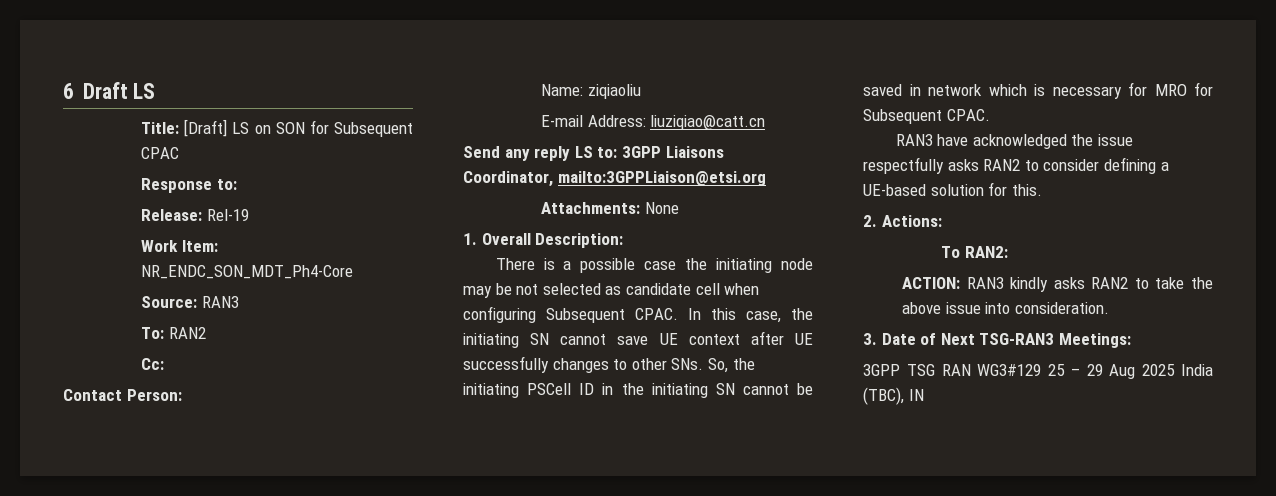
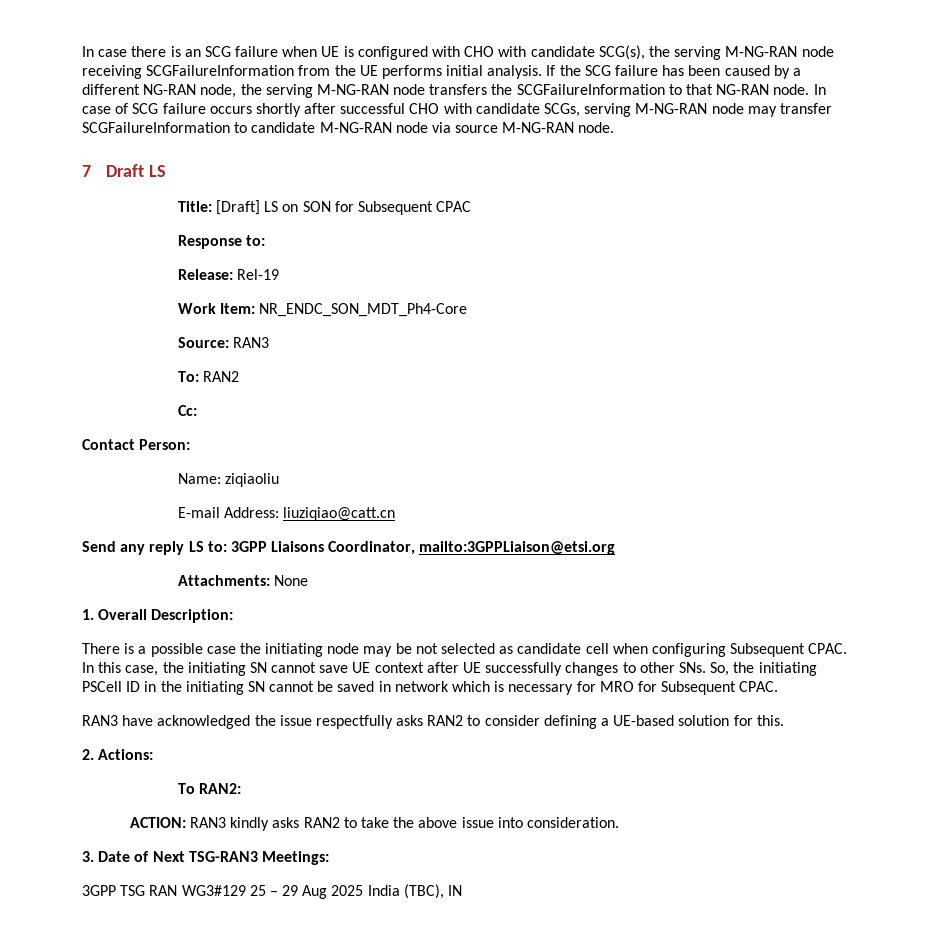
[63,83,74,99] 6 -> [82,45,834,60] [82,65,801,79] [82,84,826,98] [82,103,832,117] [82,122,615,133] [82,165,91,177] In case there is an SCG failure when UE is configured with CHO with candidate SCG(s), the serving M-NG-RAN node receiving SCGFailureInformation from the UE performs initial analysis. If the SCG failure has been caused by a different NG-RAN node, the serving M-NG-RAN node transfers the SCGFailureInformation to that NG-RAN node. In case of SCG failure occurs shortly after successful CHO with candidate SCGs, serving M-NG-RAN node may transfer SCGFailureInformation to candidate M-NG-RAN node via source M-NG-RAN node. // 7

